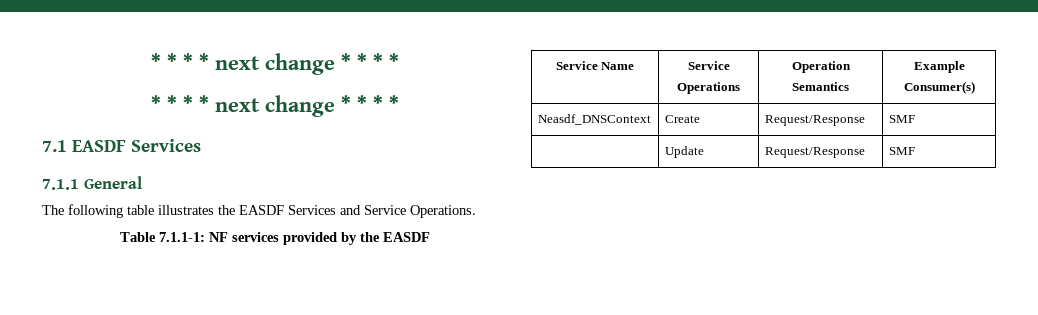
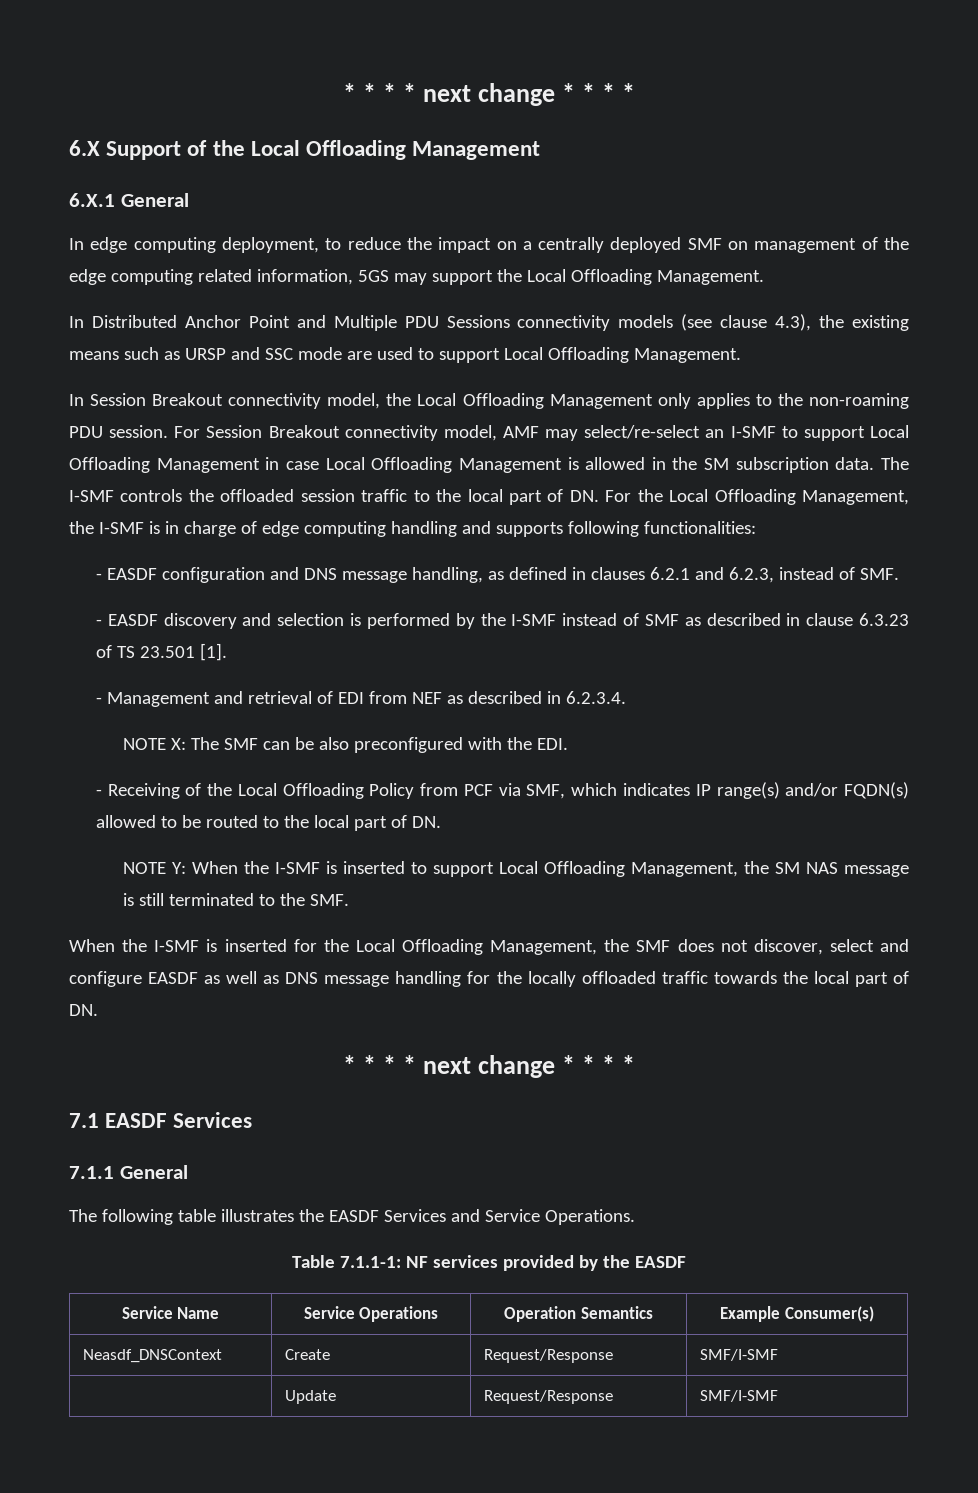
(399, 61) none -> [69,140,541,160] [69,193,189,207] [69,237,909,253] [69,269,764,285] [69,314,910,331] [69,347,741,363] [69,393,910,409] [69,425,909,441] [69,457,909,473] [69,489,909,505] [69,521,756,537] [95,567,899,583] [95,613,910,629] [95,643,227,661] [95,691,626,707] [122,737,568,753] [95,782,910,799] [95,815,441,831] [122,861,909,877] [122,893,349,906] [69,939,909,955] [69,971,909,987] [69,1004,98,1016] // 6.X Support of the Local Offloading Management // 6.X.1 General // In edge computing deployment, to reduce the impact on a centrally deployed SMF on management of the edge computing related information, 5GS may support the Local Offloading Management. // In Distributed Anchor Point and Multiple PDU Sessions connectivity models (see clause 4.3), the existing means such as URSP and SSC mode are used to support Local Offloading Management. // In Session Breakout connectivity model, the Local Offloading Management only applies to the non-roaming PDU session. For Session Breakout connectivity model, AMF may select/re-select an I-SMF to support Local Offloading Management in case Local Offloading Management is allowed in the SM subscription data. The I-SMF controls the offloaded session traffic to the local part of DN. For the Local Offloading Management, the I-SMF is in charge of edge computing handling and supports following functionalities: // - EASDF configuration and DNS message handling, as defined in clauses 6.2.1 and 6.2.3, instead of SMF. // - EASDF discovery and selection is performed by the I-SMF instead of SMF as described in clause 6.3.23 of TS 23.501 [1]. // - Management and retrieval of EDI from NEF as described in 6.2.3.4. // NOTE X: The SMF can be also preconfigured with the EDI. // - Receiving of the Local Offloading Policy from PCF via SMF, which indicates IP range(s) and/or FQDN(s) allowed to be routed to the local part of DN. // NOTE Y: When the I-SMF is inserted to support Local Offloading Management, the SM NAS message is still terminated to the SMF. // When the I-SMF is inserted for the Local Offloading Management, the SMF does not discover, select and configure EASDF as well as DNS message handling for the locally offloaded traffic towards the local part of DN.
[888,115,915,123] SMF -> [699,1349,778,1361] SMF/I-SMF
[888,147,915,155] SMF -> [699,1390,778,1402] SMF/I-SMF

